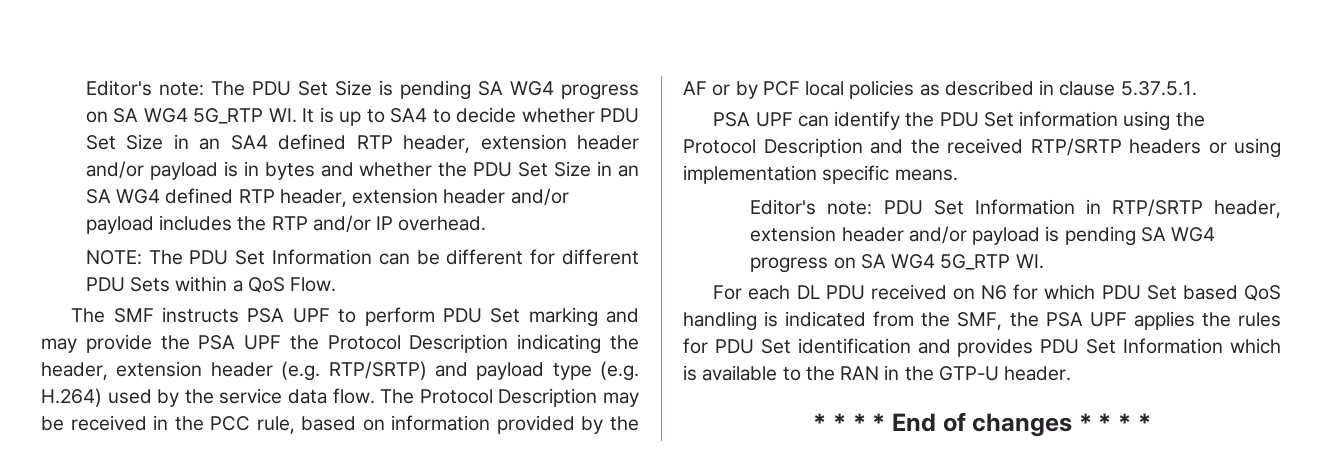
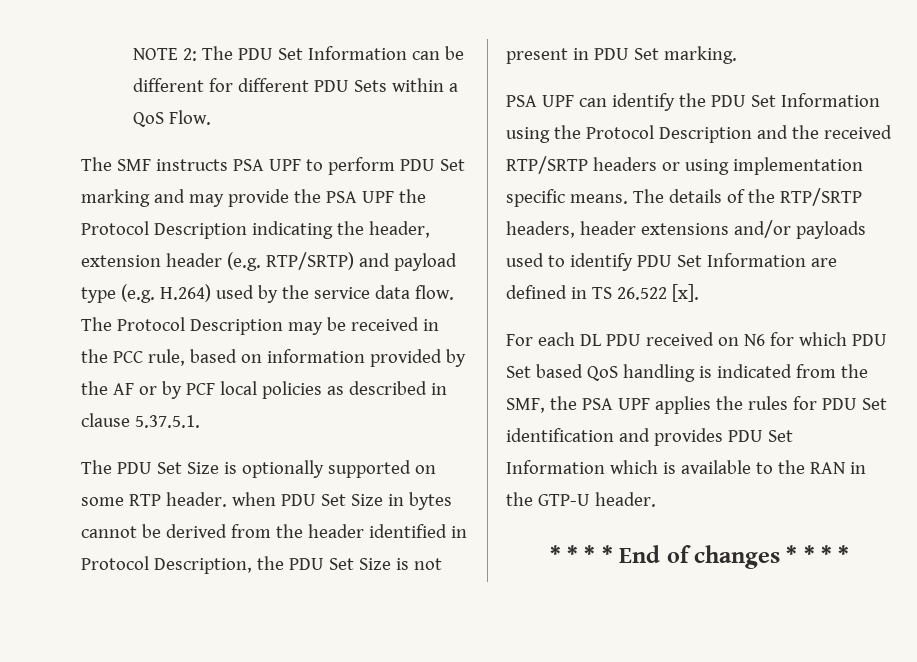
[85,80,640,100] [85,107,639,126] [85,134,639,153] [85,161,639,180] [85,188,569,207] [85,215,487,234] [85,250,142,265] Editor's note: The PDU Set Size is pending SA WG4 progress on SA WG4 5G_RTP WI. It is up to SA4 to decide whether PDU Set Size in an SA4 defined RTP header, extension header and/or payload is in bytes and whether the PDU Set Size in an SA WG4 defined RTP header, extension header and/or payload includes the RTP and/or IP overhead. // NOTE: -> [133,48,198,61] NOTE 2:
(1197, 88) none -> [81,460,436,478] [81,492,452,510] [81,524,467,538] [81,556,442,574] [506,46,737,64] // The PDU Set Size is optionally supported on some RTP header. when PDU Set Size in bytes cannot be derived from the header identified in Protocol Description, the PDU Set Size is not present in PDU Set marking.
[1019,111,1119,127] information -> [780,93,880,107] Information
[750,199,1281,218] [750,226,1216,246] [750,254,1044,273] // Editor's note: PDU Set Information in RTP/SRTP header, extension header and/or payload is pending SA WG4 progress on SA WG4 5G_RTP WI. -> [632,188,862,206] [506,220,866,239] [506,253,837,271] [506,284,699,302] The details of the RTP/SRTP headers, header extensions and/or payloads used to identify PDU Set Information are defined in TS 26.522 [x].

